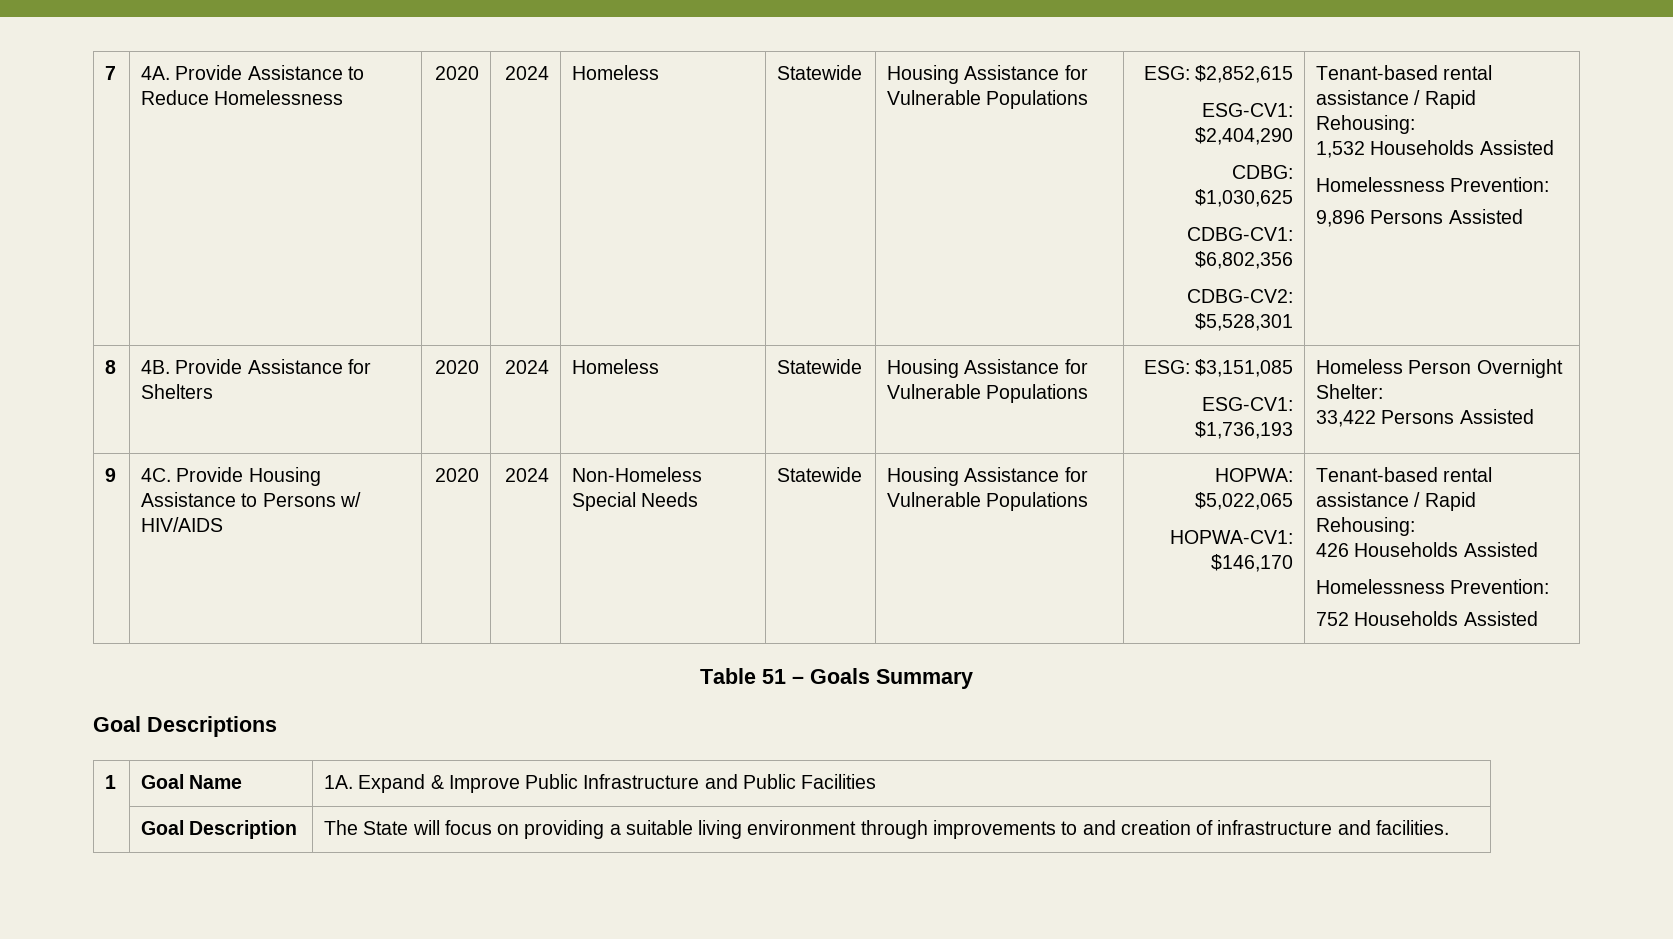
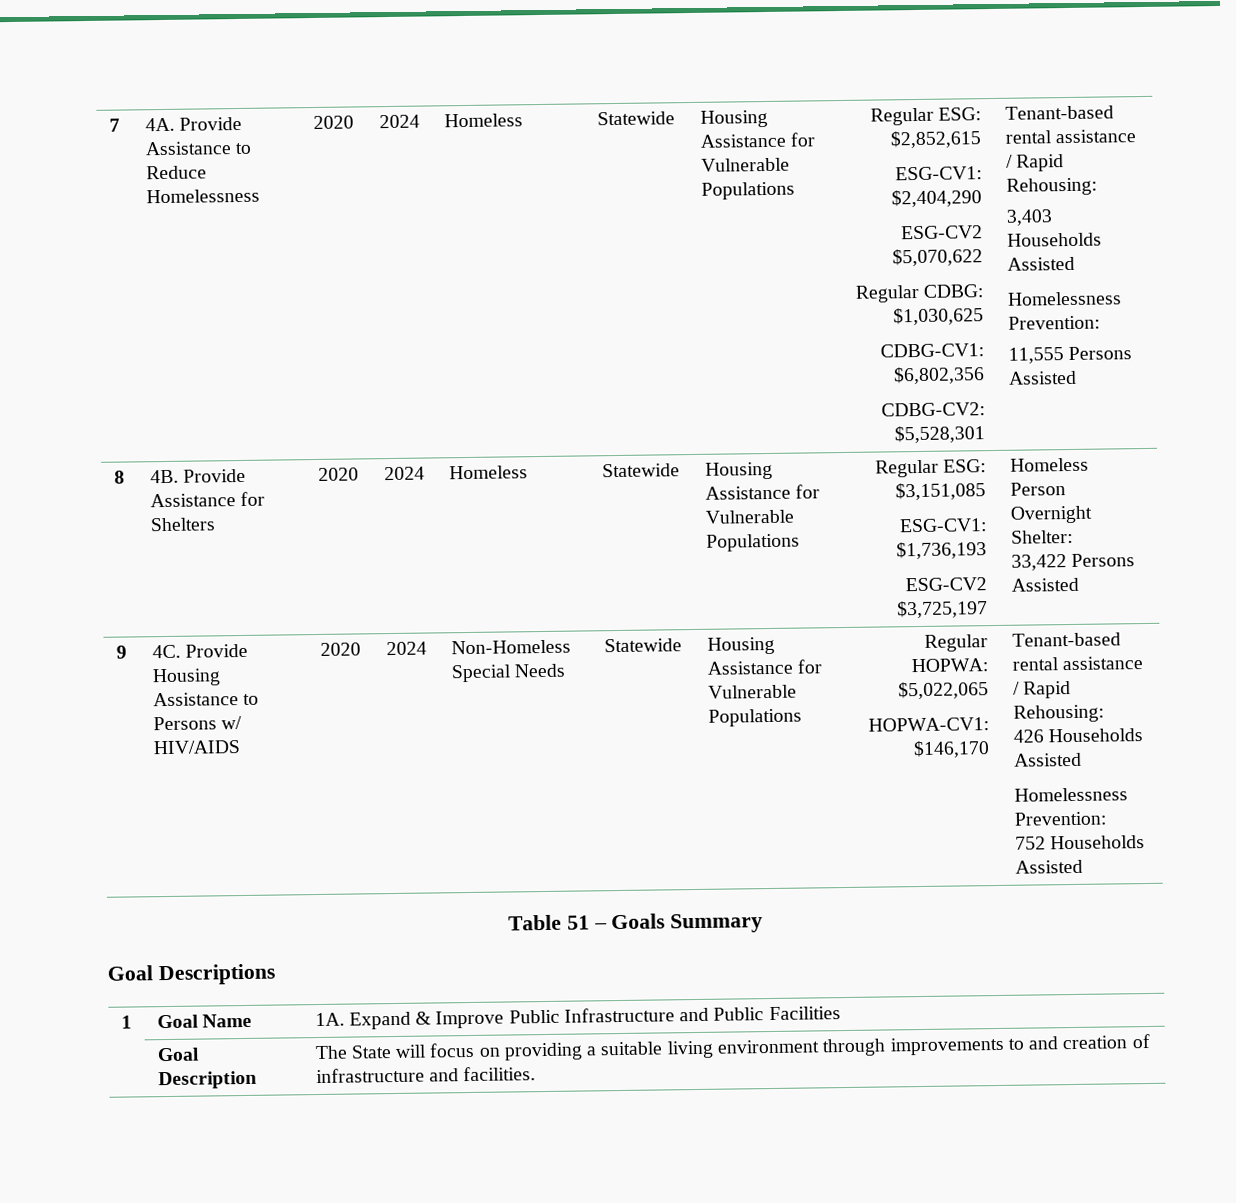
(1089, 99) none -> [870,107,935,126] Regular
(1293, 136) none -> [901,225,984,240] [892,248,984,267] [855,284,921,303] ESG-CV2 $5,070,622 // Regular
[1316,140,1554,158] [1316,177,1550,192] [1316,210,1366,227] 1,532 Households Assisted // Homelessness Prevention: // 9,896 -> [1005,209,1053,226] [1006,232,1102,247] [1006,256,1075,271] [1006,291,1122,306] [1007,315,1100,330] [1007,347,1064,364] 3,403 Households Assisted // Homelessness Prevention: // 11,555
(1089, 393) none -> [875,459,940,478] Regular
(1293, 430) none -> [905,577,988,592] [897,600,989,619] // ESG-CV2 $3,725,197
(1089, 501) none -> [924,634,989,652] Regular

